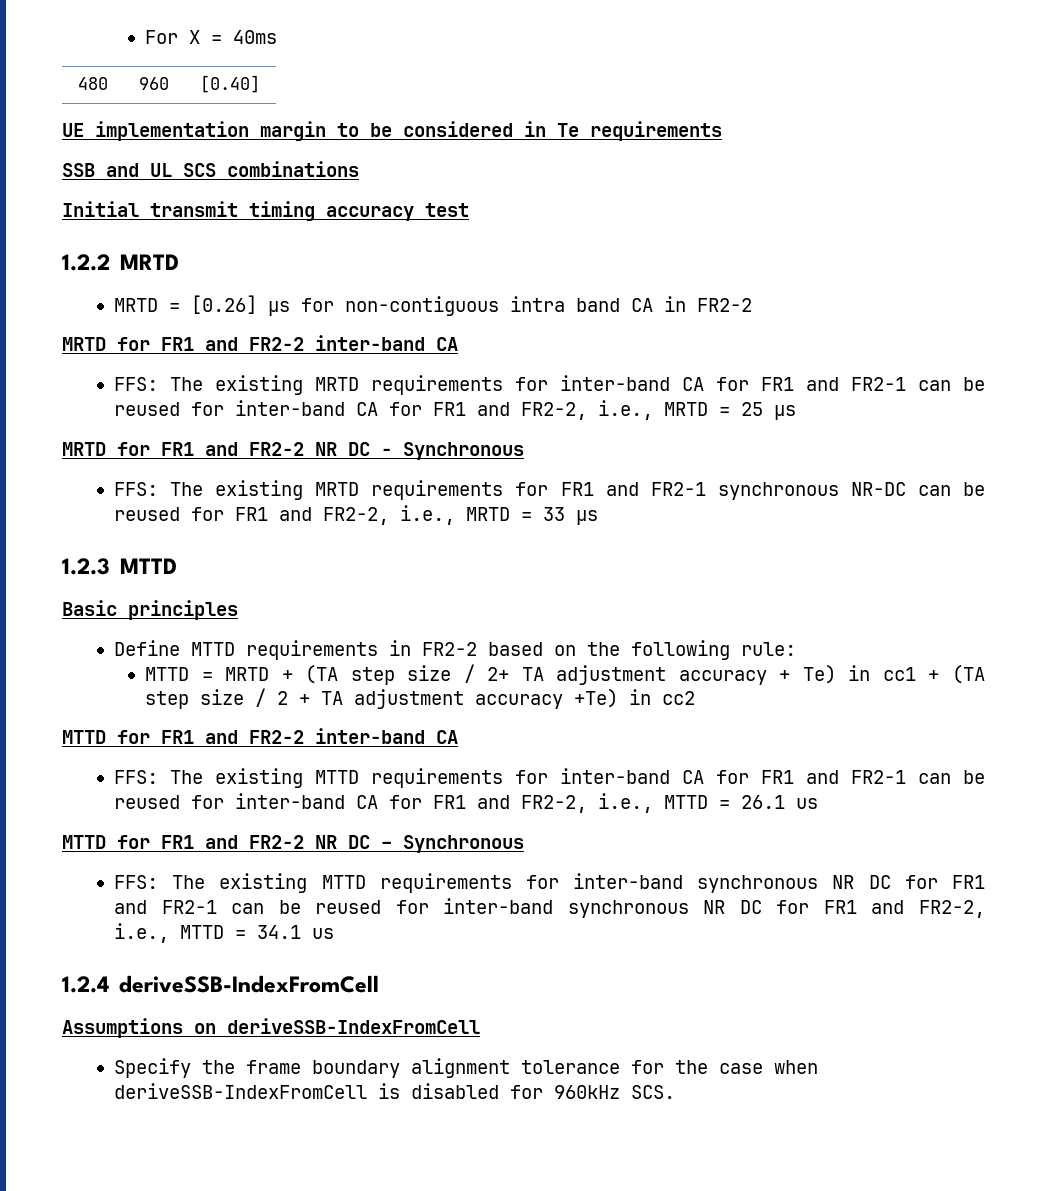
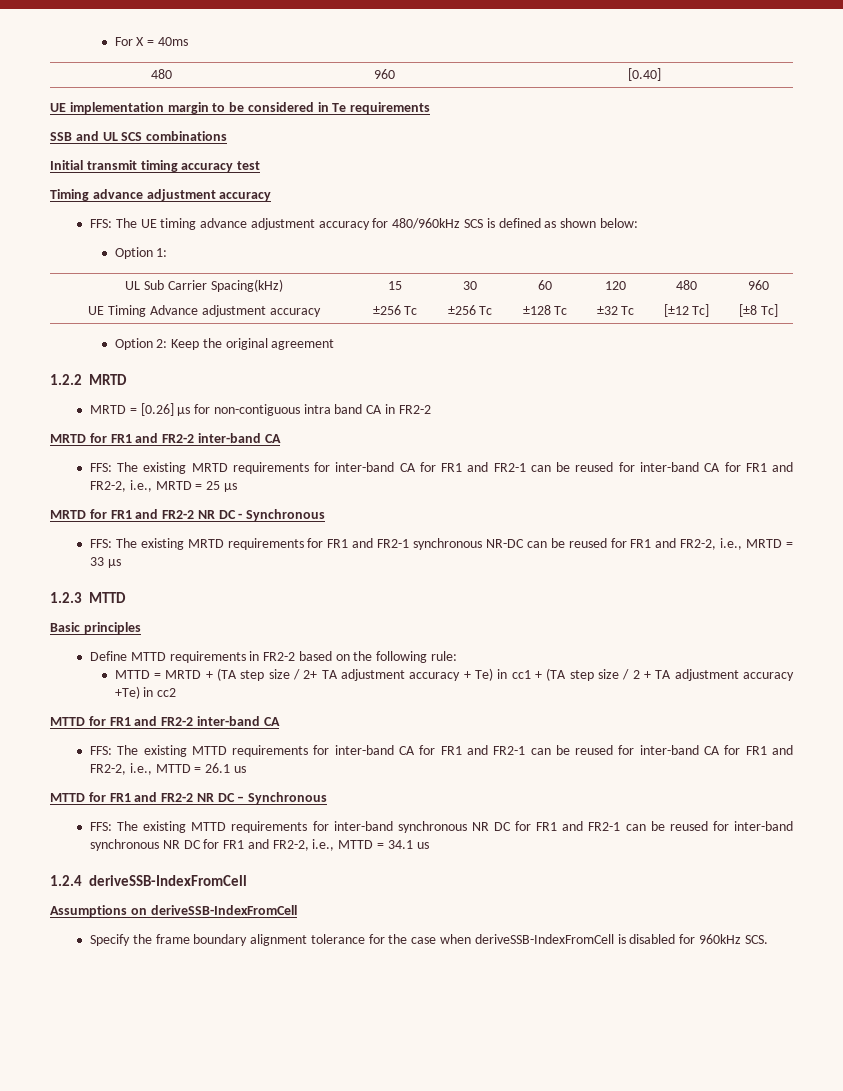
(469, 210) none -> [50,189,272,201] [89,218,638,230] [114,247,168,259] [125,279,283,292] [388,281,402,290] [463,281,477,290] [538,280,552,290] [605,281,626,290] [676,280,697,290] [748,280,769,290] [88,305,321,317] [372,305,418,315] [447,305,493,315] [522,305,568,315] [596,306,635,315] [663,304,710,317] [739,304,778,317] [114,338,335,350] // Timing advance adjustment accuracy // FFS: The UE timing advance adjustment accuracy for 480/960kHz SCS is defined as shown below: // Option 1: // UL Sub Carrier Spacing(kHz) | 15 | 30 | 60 | 120 | 480 | 960 // UE Timing Advance adjustment accuracy | ±256 Tc | ±256 Tc | ±128 Tc | ±32 Tc | [±12 Tc] | [±8 Tc] // Option 2: Keep the original agreement

